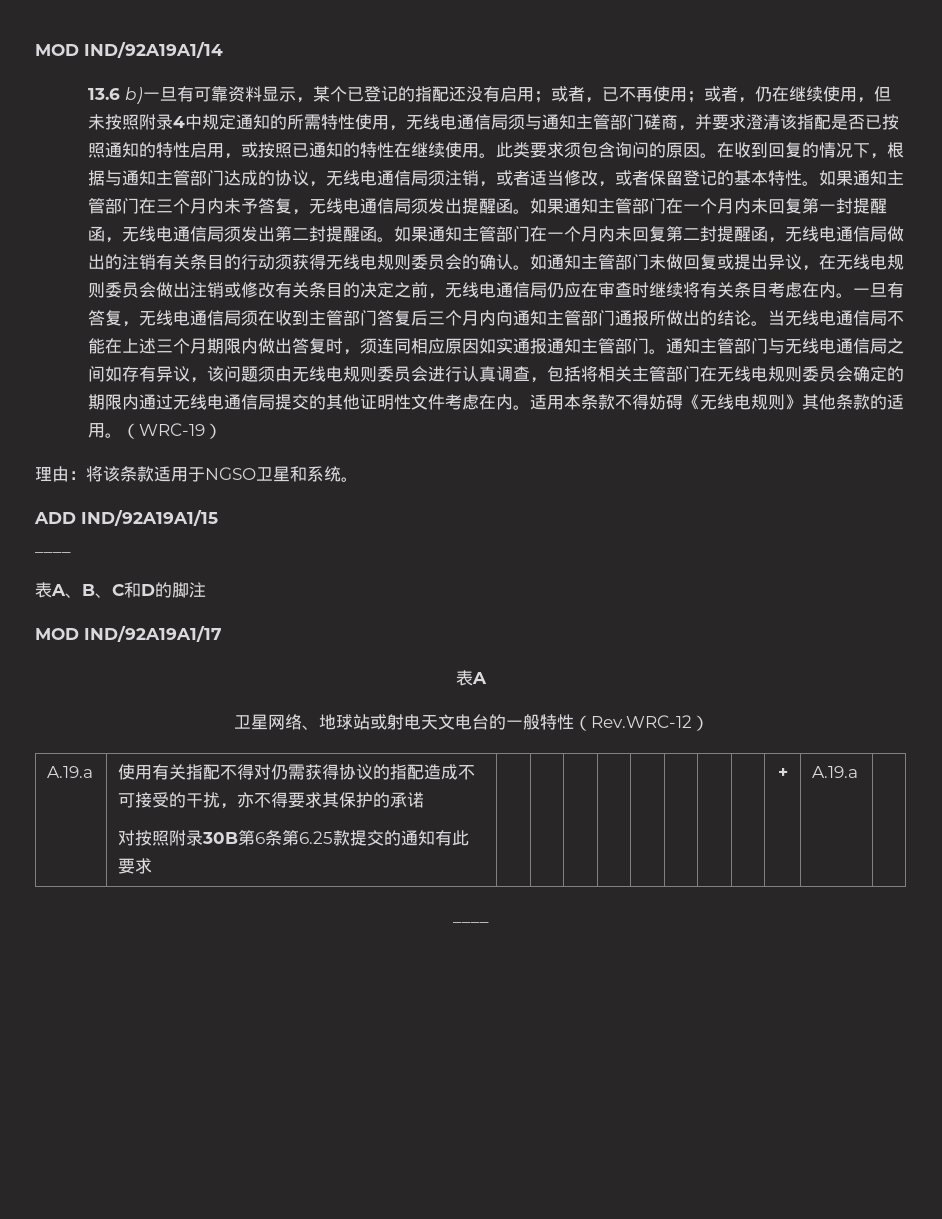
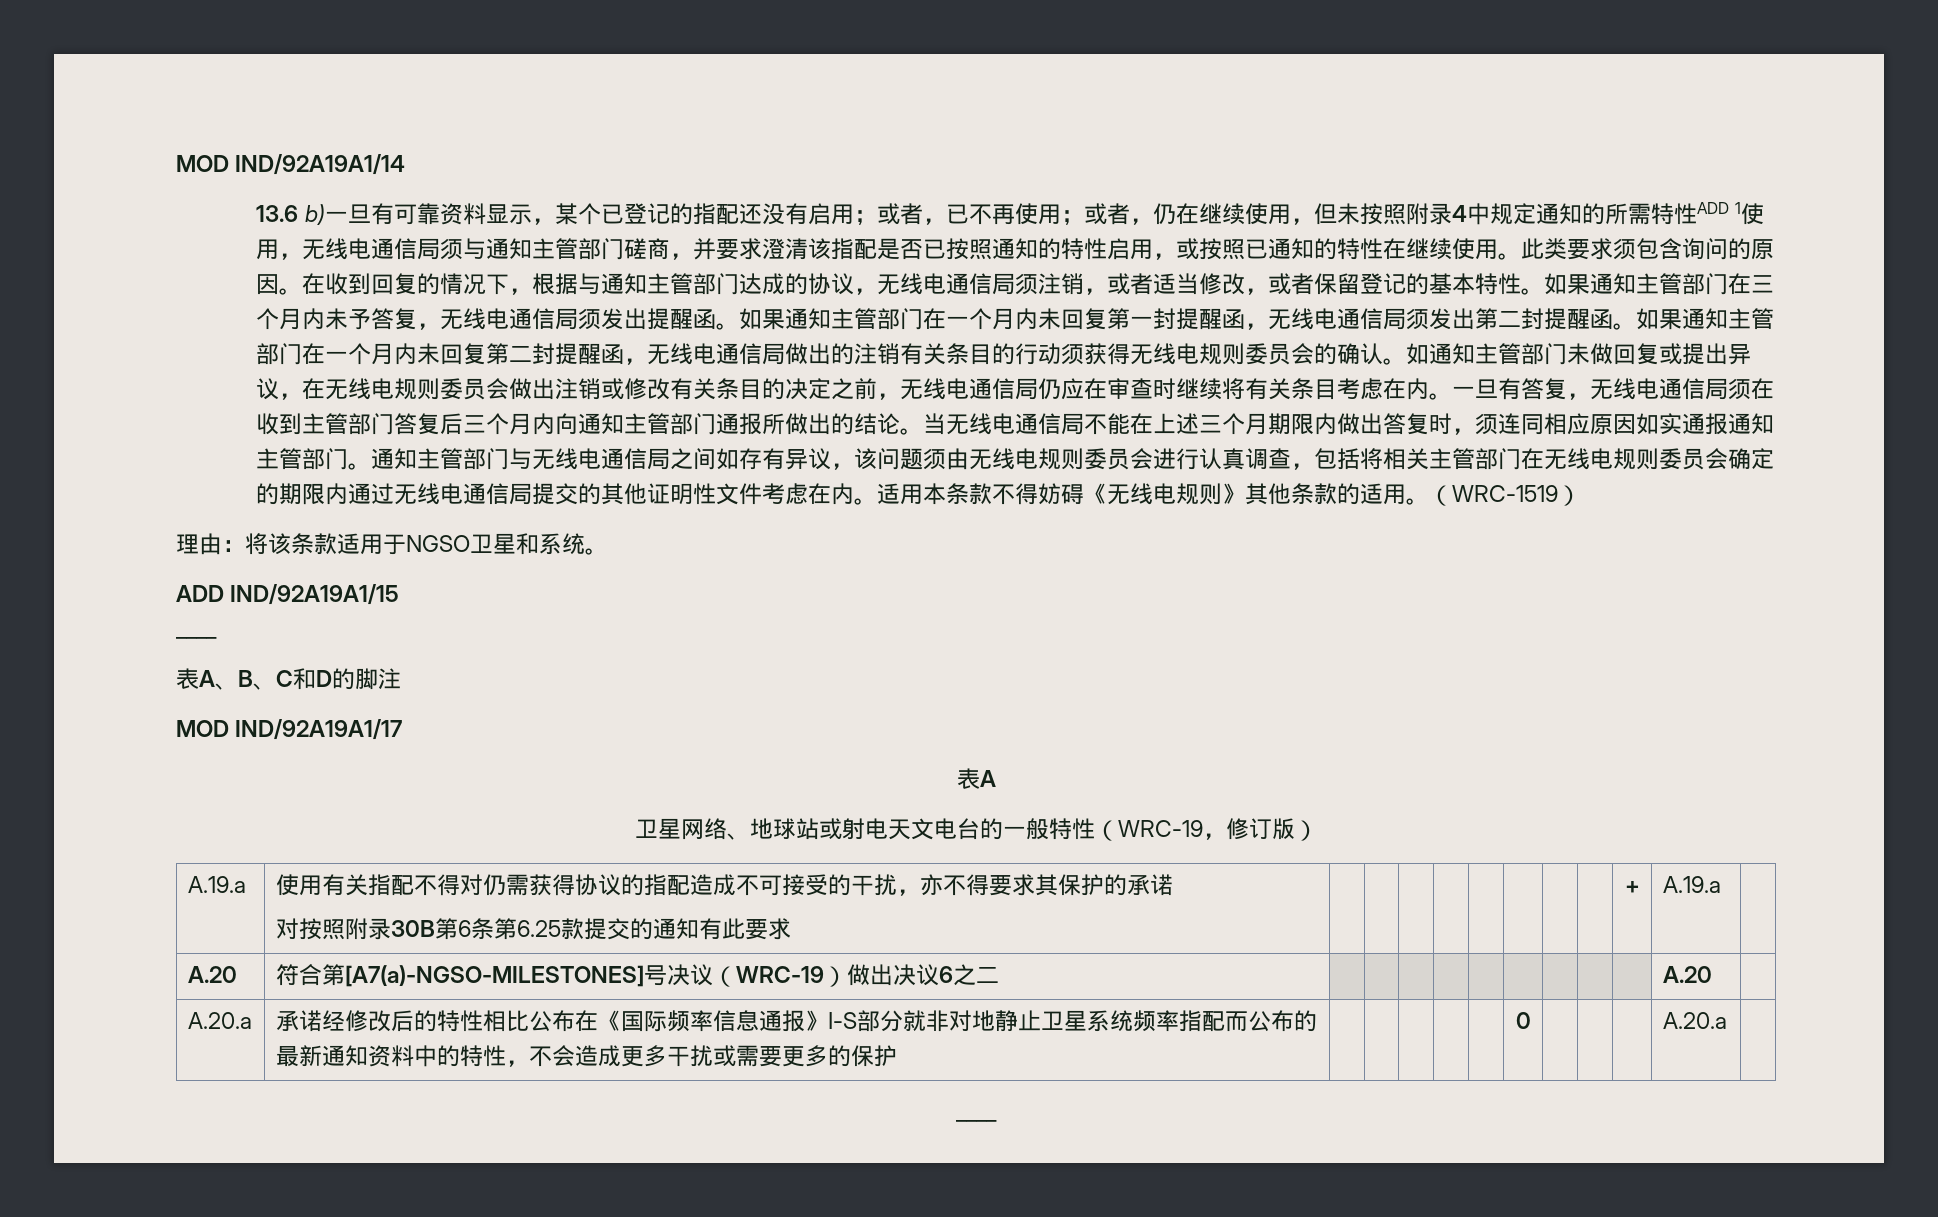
(356, 122) none -> [1696,202,1741,214] ADD 1
[139,423,206,436] WRC-19 -> [1452,485,1559,502] WRC-1519
[590,715,692,728] Rev.WRC-12 -> [1117,818,1295,840] WRC-19，修订版
(859, 772) none -> [187,966,237,983] [275,964,999,987] [1662,966,1712,983] [187,1012,252,1029] [275,1010,1317,1032] [275,1045,897,1067] [1515,1012,1531,1029] [1662,1012,1727,1029] // A.20 | 符合第[A7(a)-NGSO-MILESTONES]号决议（WRC-19）做出决议6之二 | | | | | | | | | | A.20 | // A.20.a | 承诺经修改后的特性相比公布在《国际频率信息通报》I-S部分就非对地静止卫星系统频率指配而公布的最新通知资料中的特性，不会造成更多干扰或需要更多的保护 | | | | | | 0 | | | | A.20.a |

